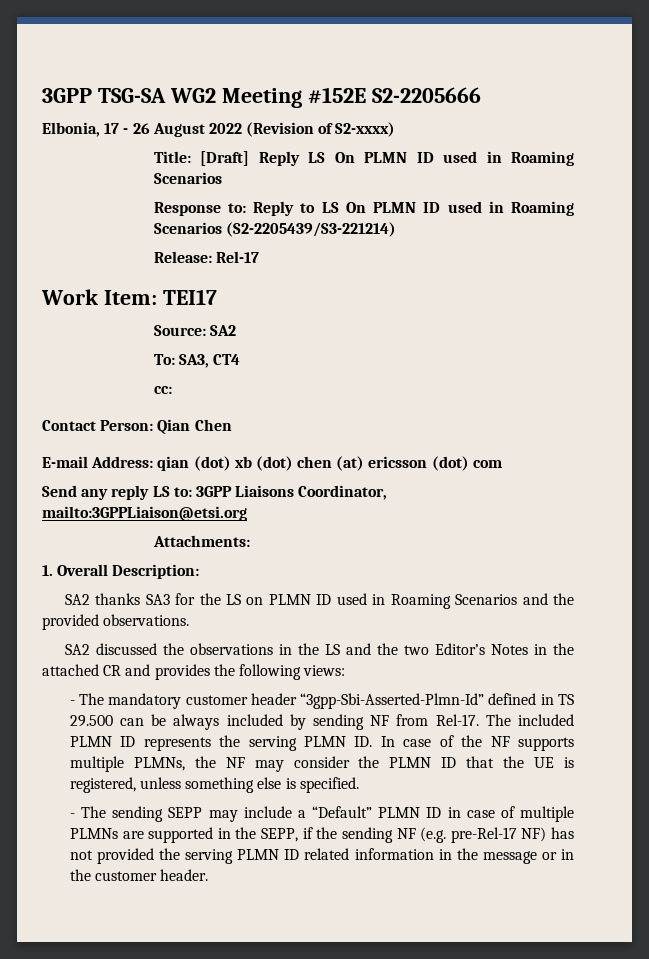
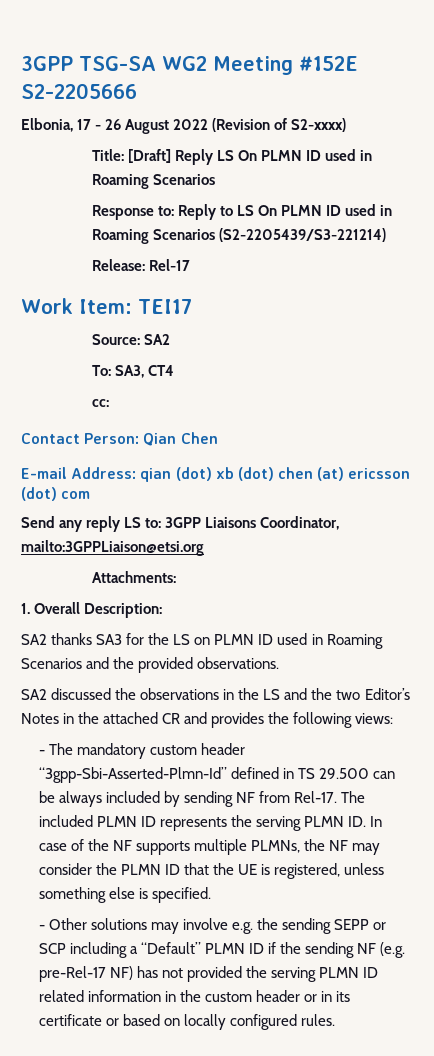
[185,695,248,705] customer -> [149,745,197,755] custom
[81,806,575,822] [69,827,299,843] The sending SEPP may include a “Default” PLMN ID in case of multiple PLMNs are supported in the SEPP, -> [48,918,387,934] [38,942,264,958] Other solutions may involve e.g. the sending SEPP or SCP including a “Default” PLMN ID
[482,849,574,864] [69,869,209,881] message or in the customer header. -> [204,990,351,1002] [38,1014,335,1030] custom header or in its certificate or based on locally configured rules.

